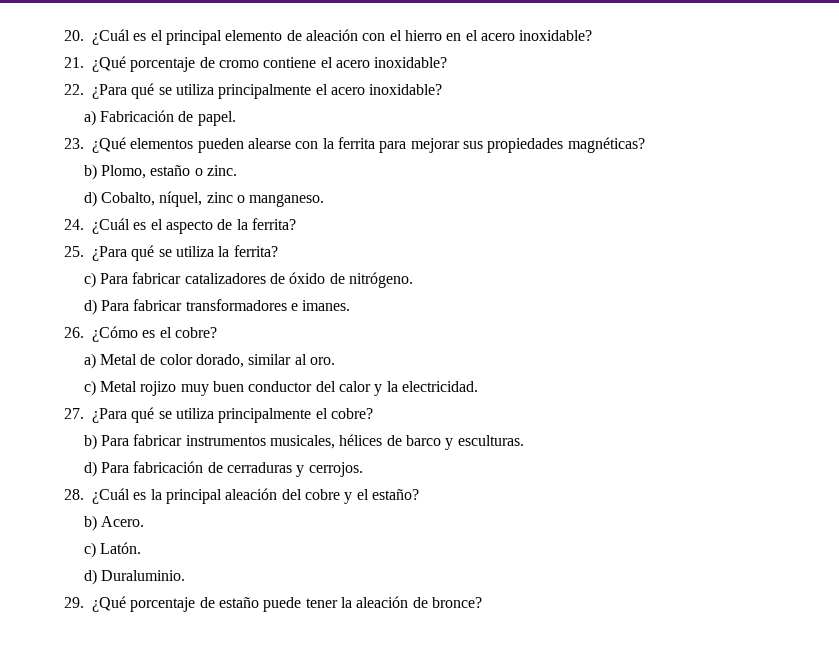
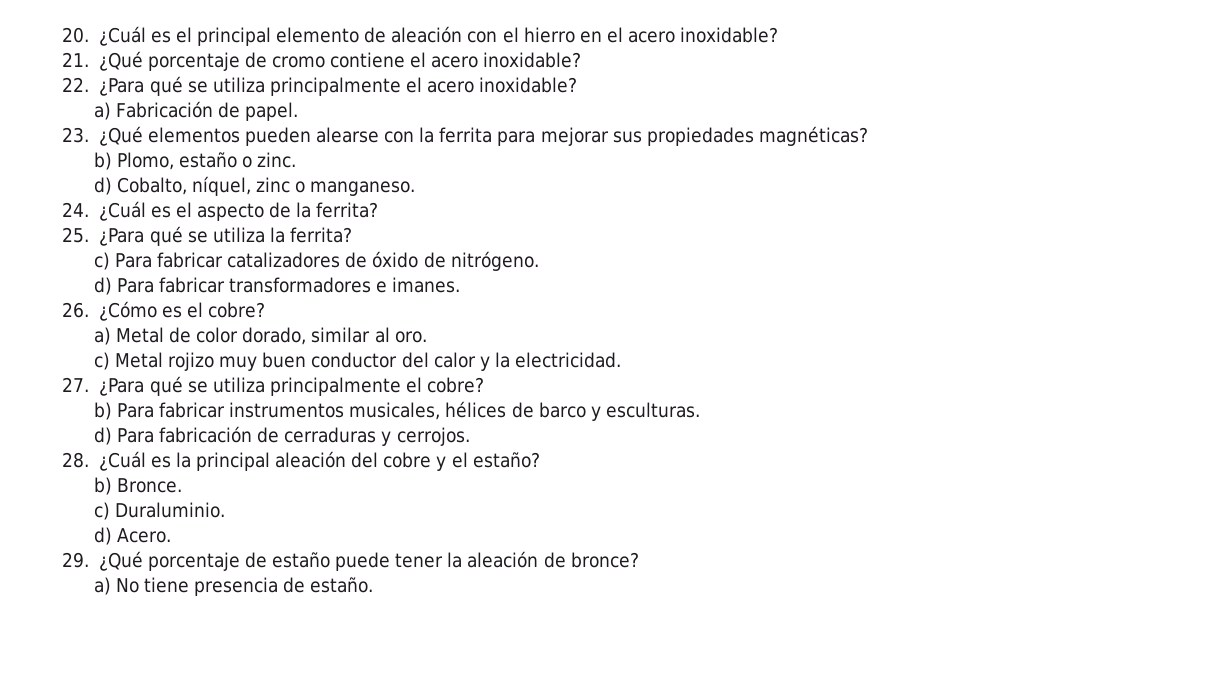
[101,516,145,527] [83,542,142,558] [83,569,186,585] Acero. // c) Latón. // d) Duraluminio. -> [116,478,182,493] [93,502,225,520] [93,527,171,545] Bronce. // c) Duraluminio. // d) Acero.
(482, 602) none -> [93,577,374,596] // a) No tiene presencia de estaño.

